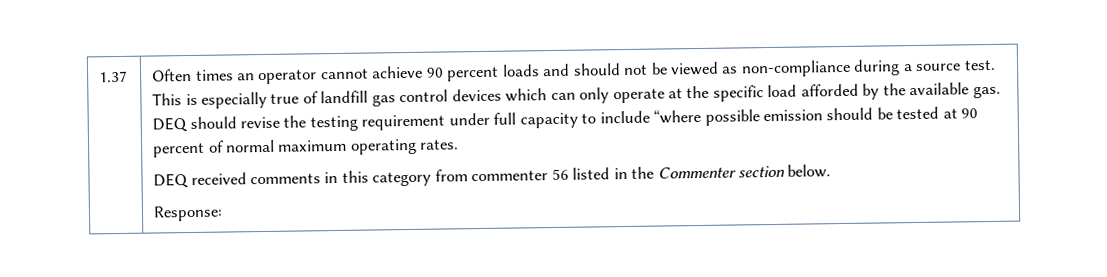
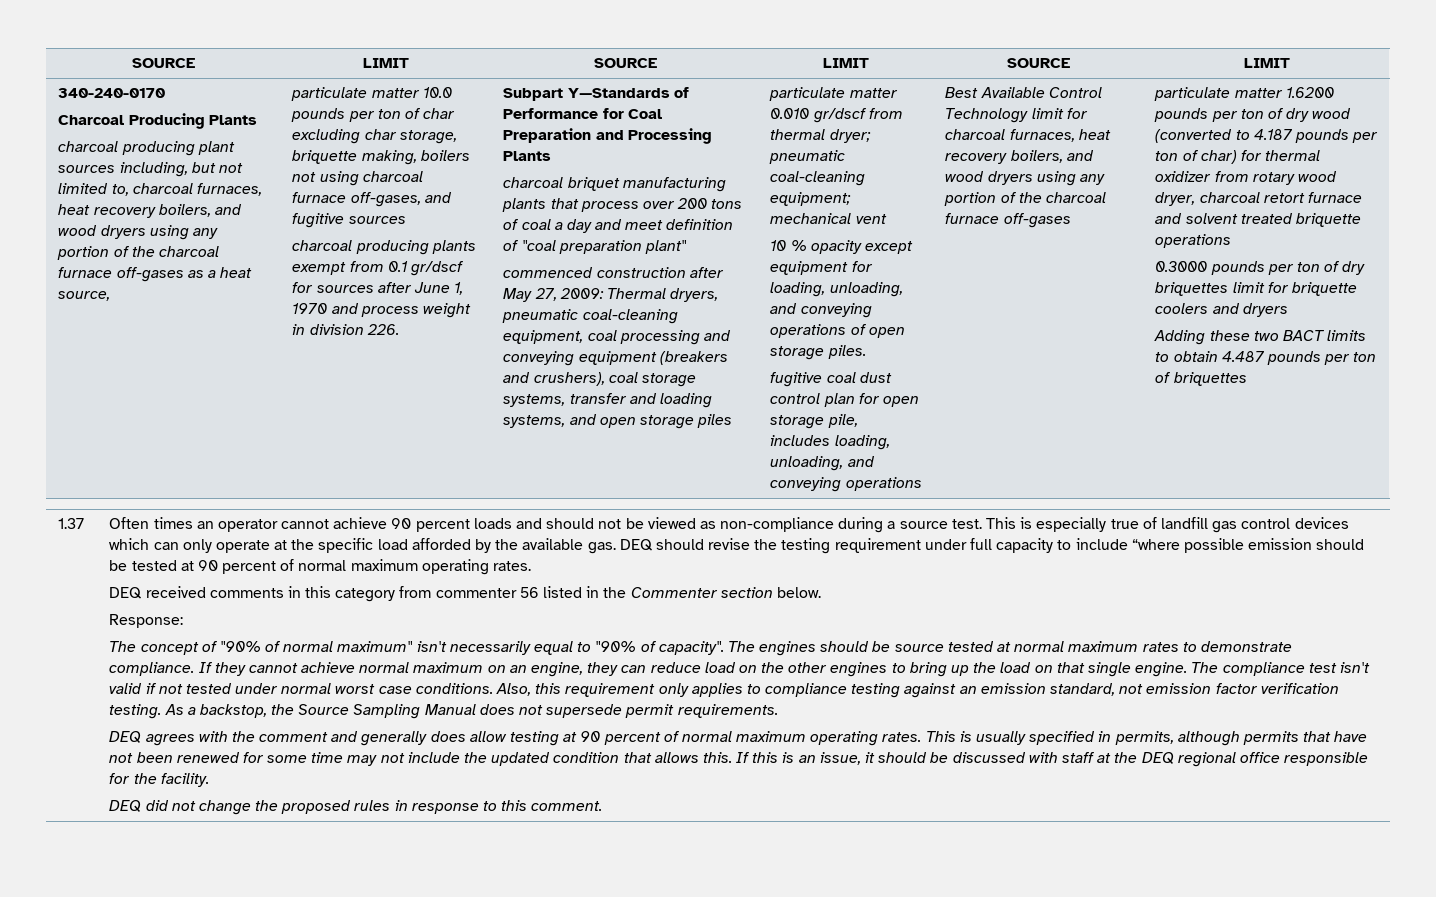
(99, 76) none -> [132,58,195,68] [363,58,409,68] [593,58,657,68] [823,58,869,68] [1007,58,1070,68] [1243,58,1290,68] [58,88,166,98] [58,113,257,129] [58,141,235,156] [58,162,243,177] [58,183,262,196] [58,204,242,218] [58,225,218,240] [57,246,219,260] [58,267,253,282] [58,291,111,301] [291,87,452,101] [291,108,456,122] [292,129,457,144] [292,150,470,165] [292,171,423,186] [292,192,452,207] [292,213,406,228] [292,240,476,255] [292,261,463,276] [292,282,464,295] [292,303,471,318] [292,324,399,335] [503,87,689,101] [503,108,662,119] [503,128,712,144] [503,151,552,161] [503,177,726,192] [502,198,743,212] [503,219,734,233] [503,240,687,254] [503,267,724,278] [503,288,719,302] [502,309,678,324] [503,330,731,345] [503,351,728,366] [503,372,696,387] [503,393,712,408] [503,414,733,429] [769,87,898,101] [770,108,903,123] [770,129,871,143] [769,150,846,164] [770,171,866,186] [770,192,852,206] [770,213,887,224] [770,240,913,254] [770,261,873,275] [770,282,903,297] [770,303,872,318] [770,324,905,338] [770,345,866,360] [770,372,892,387] [770,393,919,407] [770,414,858,429] [770,435,890,450] [770,456,875,471] [770,477,922,492] [945,87,1102,98] [945,108,1088,123] [945,129,1111,142] [945,150,1094,164] [945,171,1105,186] [944,192,1106,206] [945,213,1071,228] [1154,87,1334,101] [1154,108,1352,122] [1155,129,1379,143] [1155,150,1321,164] [1155,171,1337,185] [1155,192,1362,206] [1155,213,1361,227] [1155,234,1232,248] [1155,261,1366,275] [1155,282,1357,296] [1155,303,1288,317] [1154,330,1367,345] [1155,351,1377,365] [1155,372,1247,386] SOURCE | LIMIT | SOURCE | LIMIT | SOURCE | LIMIT // 340-240-0170 // Charcoal Producing Plants // charcoal producing plant sources including, but not limited to, charcoal furnaces, heat recovery boilers, and wood dryers using any portion of the charcoal furnace off-gases as a heat source, | particulate matter 10.0 pounds per ton of char excluding char storage, briquette making, boilers not using charcoal furnace off-gases, and fugitive sources // charcoal producing plants exempt from 0.1 gr/dscf for sources after June 1, 1970 and process weight in division 226. | Subpart Y—Standards of Performance for Coal Preparation and Processing Plants // charcoal briquet manufacturing plants that process over 200 tons of coal a day and meet definition of "coal preparation plant" // commenced construction after May 27, 2009: Thermal dryers, pneumatic coal-cleaning equipment, coal processing and conveying equipment (breakers and crushers), coal storage systems, transfer and loading systems, and open storage piles | particulate matter 0.010 gr/dscf from thermal dryer; pneumatic coal-cleaning equipment; mechanical vent // 10 % opacity except equipment for loading, unloading, and conveying operations of open storage piles. // fugitive coal dust control plan for open storage pile, includes loading, unloading, and conveying operations | Best Available Control Technology limit for charcoal furnaces, heat recovery boilers, and wood dryers using any portion of the charcoal furnace off-gases | particulate matter 1.6200 pounds per ton of dry wood (converted to 4.187 pounds per ton of char) for thermal oxidizer from rotary wood dryer, charcoal retort furnace and solvent treated briquette operations // 0.3000 pounds per ton of dry briquettes limit for briquette coolers and dryers // Adding these two BACT limits to obtain 4.487 pounds per ton of briquettes //
(224, 213) none -> [109,641,1292,656] [109,662,1370,677] [109,683,1339,698] [109,704,778,719] [109,731,1368,746] [109,752,1369,767] [109,773,209,787] [109,800,603,815] // The concept of "90% of normal maximum" isn't necessarily equal to "90% of capacity". The engines should be source tested at normal maximum rates to demonstrate compliance. If they cannot achieve normal maximum on an engine, they can reduce load on the other engines to bring up the load on that single engine. The compliance test isn't valid if not tested under normal worst case conditions. Also, this requirement only applies to compliance testing against an emission standard, not emission factor verification testing. As a backstop, the Source Sampling Manual does not supersede permit requirements. // DEQ agrees with the comment and generally does allow testing at 90 percent of normal maximum operating rates. This is usually specified in permits, although permits that have not been renewed for some time may not include the updated condition that allows this. If this is an issue, it should be discussed with staff at the DEQ regional office responsible for the facility. // DEQ did not change the proposed rules in response to this comment.

